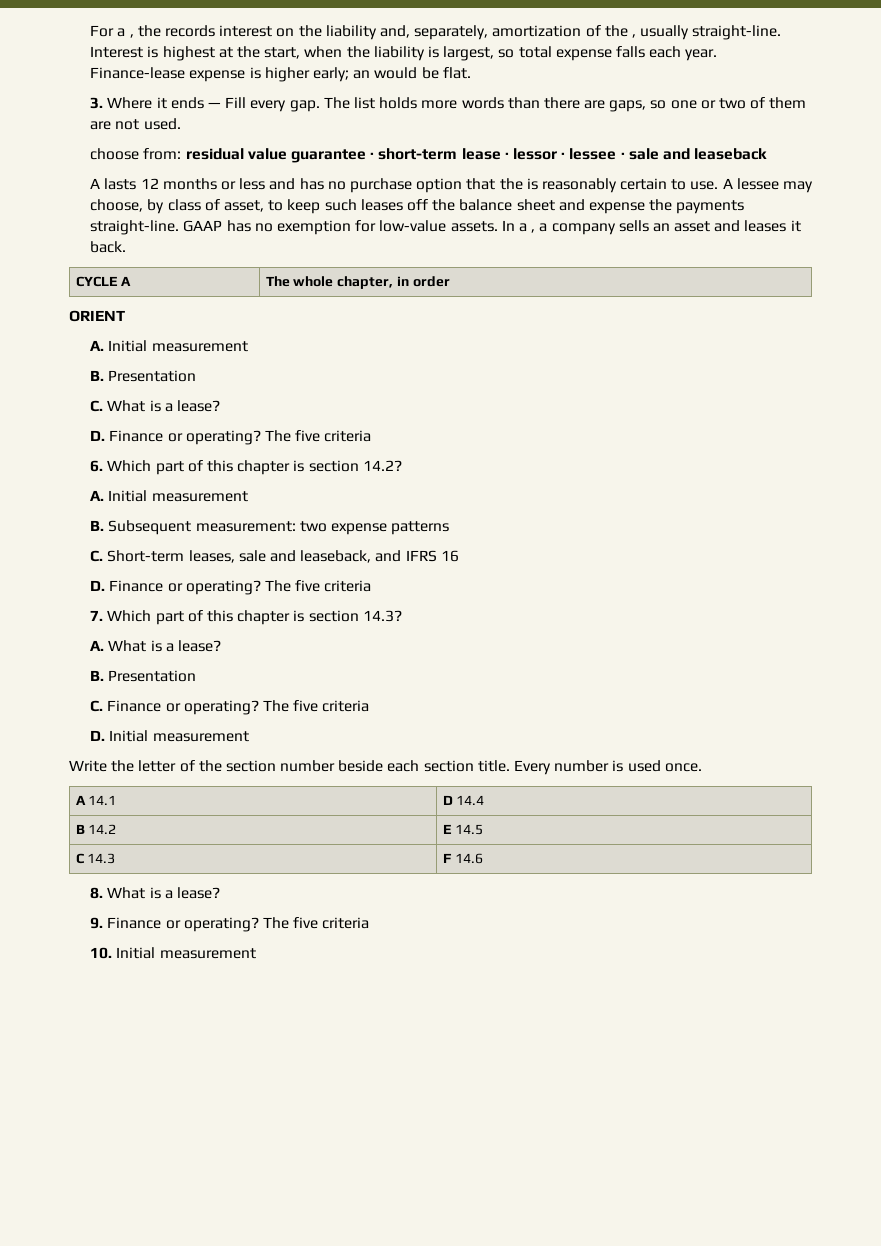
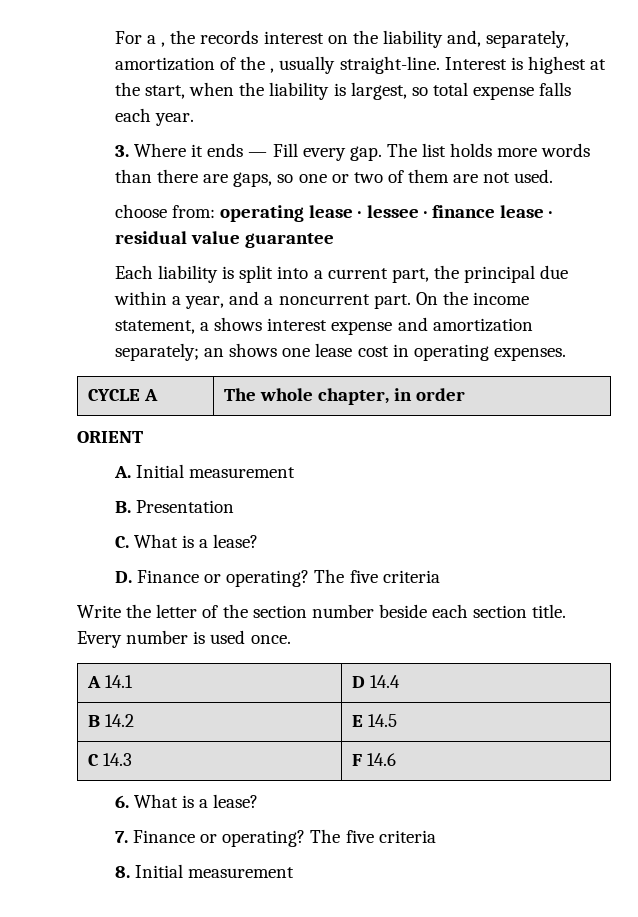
[90,67,471,82] Finance-lease expense is higher early; an would be flat. -> (194, 119) none
[185,148,768,163] [90,178,813,193] [90,199,745,214] [90,220,801,235] [90,241,127,253] residual value guarantee · short-term lease · lessor · lessee · sale and leaseback // A lasts 12 months or less and has no purchase option that the is reasonably certain to use. A lessee may choose, by class of asset, to keep such leases off the balance sheet and expense the payments straight-line. GAAP has no exemption for low-value assets. In a , a company sells an asset and leases it back. -> [220,205,553,222] [114,231,335,248] [114,265,569,283] [113,291,530,309] [114,317,533,335] [114,343,566,361] operating lease · lessee · finance lease · residual value guarantee // Each liability is split into a current part, the principal due within a year, and a noncurrent part. On the income statement, a shows interest expense and amortization separately; an shows one lease cost in operating expenses.
[90,460,402,475] [90,490,248,502] [90,520,450,535] [90,550,459,563] [90,580,372,595] [90,610,402,625] [90,640,222,652] [90,670,197,682] [90,700,370,715] [90,730,249,742] // 6. Which part of this chapter is section 14.2? // A. Initial measurement // B. Subsequent measurement: two expense patterns // C. Short-term leases, sale and leaseback, and IFRS 16 // D. Finance or operating? The five criteria // 7. Which part of this chapter is section 14.3? // A. What is a lease? // B. Presentation // C. Finance or operating? The five criteria // D. Initial measurement -> (440, 576) none
[90,887,221,899] [90,917,370,932] [90,947,113,959] 8. What is a lease? // 9. Finance or operating? The five criteria // 10. -> [114,794,259,808] [114,829,436,847] [114,866,130,878] 6. What is a lease? // 7. Finance or operating? The five criteria // 8.

